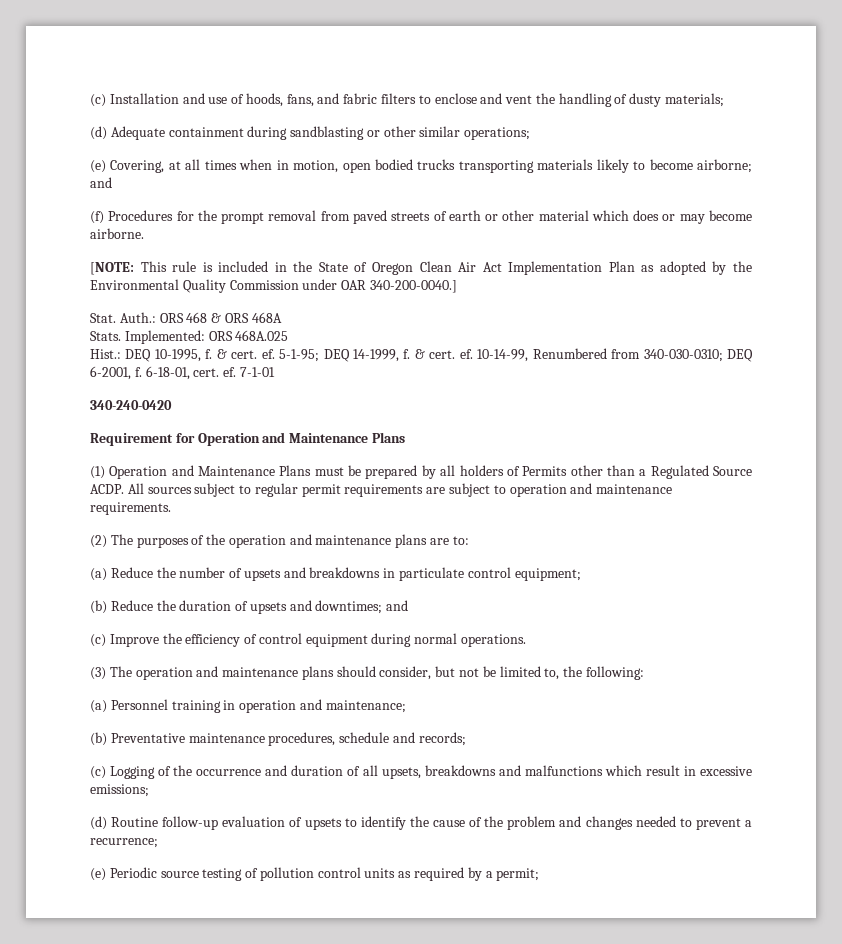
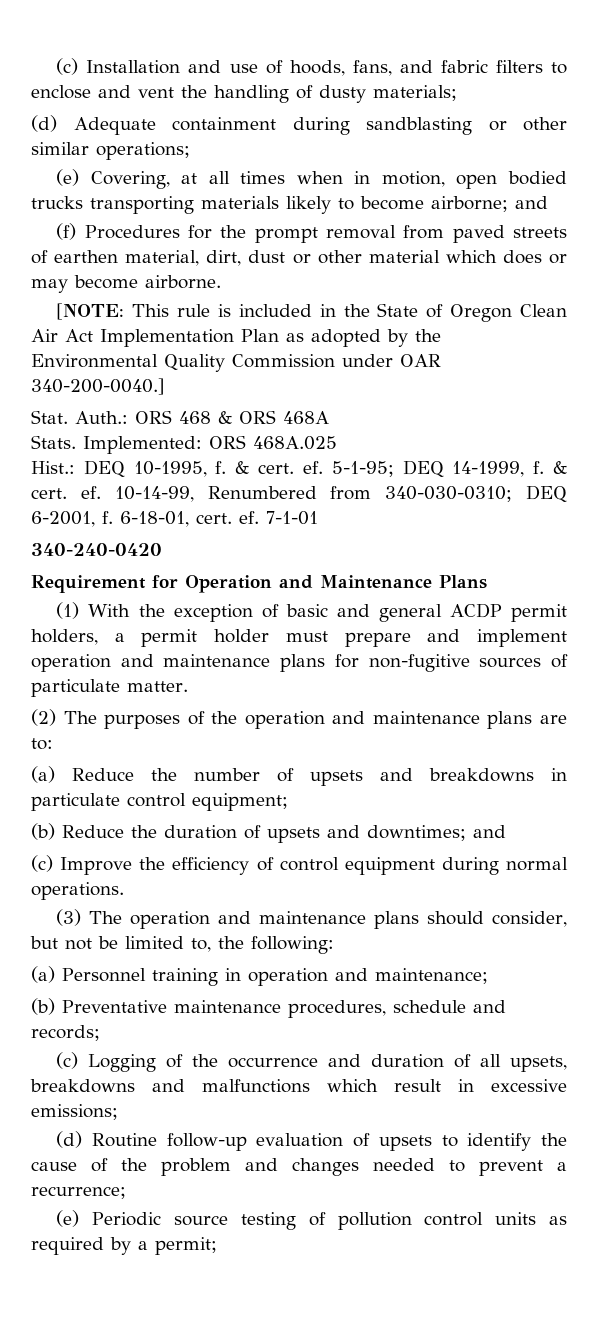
[448,210,481,221] earth -> [54,250,286,266] earthen material, dirt, dust
[109,465,753,479] [90,483,673,497] [90,502,171,515] Operation and Maintenance Plans must be prepared by all holders of Permits other than a Regulated Source ACDP. All sources subject to regular permit requirements are subject to operation and maintenance requirements. -> [88,603,567,622] [31,629,567,647] [31,654,568,672] [31,679,188,697] With the exception of basic and general ACDP permit holders, a permit holder must prepare and implement operation and maintenance plans for non-fugitive sources of particulate matter.

